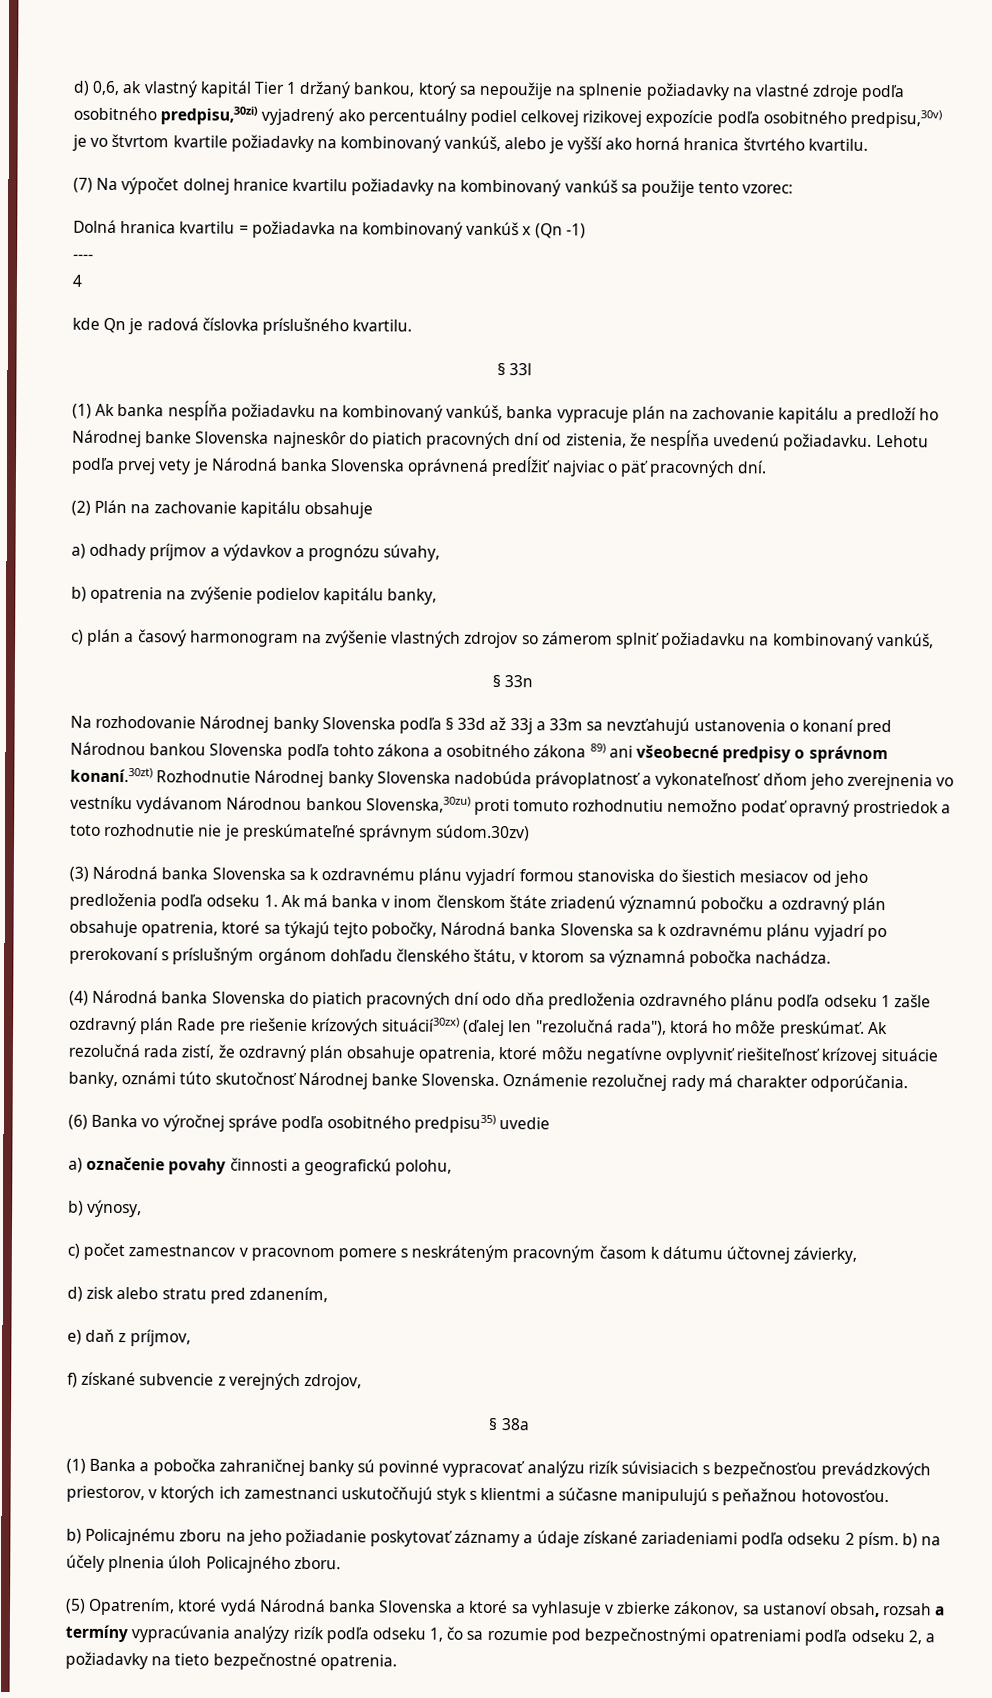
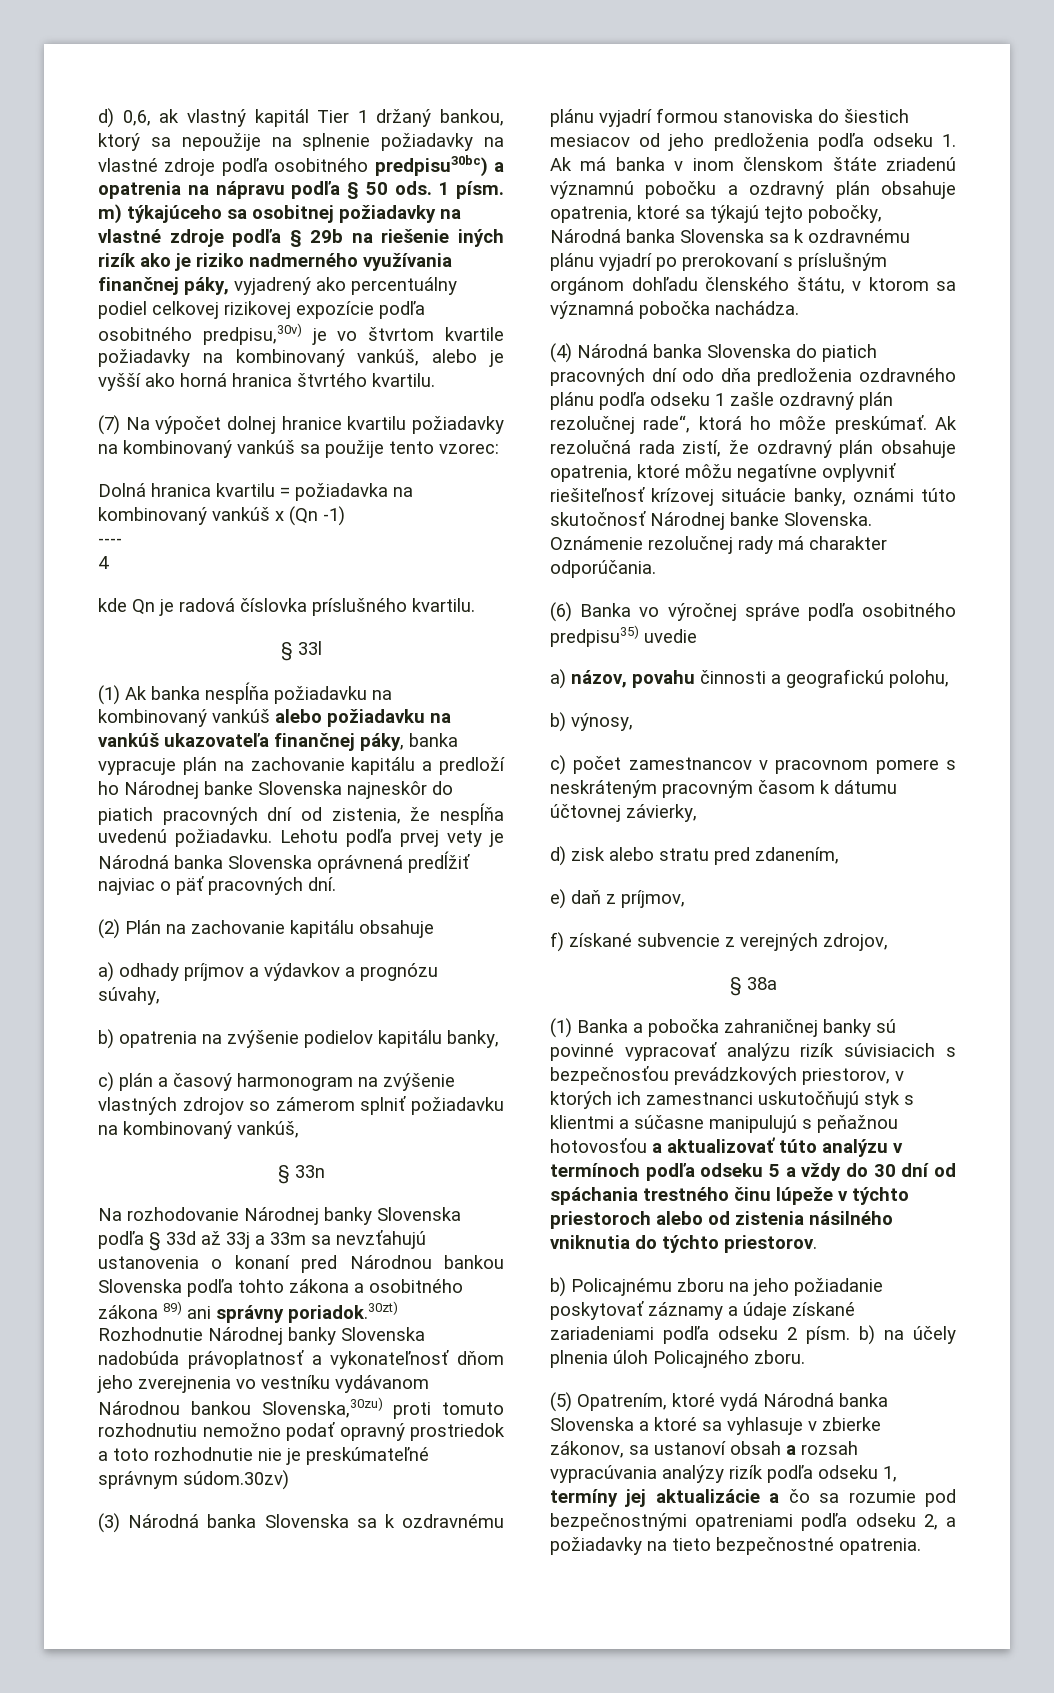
[160,106,259,125] predpisu,30zi) -> [374,155,504,177] [98,181,504,199] [98,204,461,224] [98,229,504,247] [98,253,452,271] [98,277,229,295] predpisu30bc) a opatrenia na nápravu podľa § 50 ods. 1 písm. m) týkajúceho sa osobitnej požiadavky na vlastné zdroje podľa § 29b na riešenie iných rizík ako je riziko nadmerného využívania finančnej páky,
[446,404,504,421] vankúš, -> [212,709,451,727] [98,733,404,751] vankúš alebo požiadavku na vankúš ukazovateľa finančnej páky,
[636,744,888,764] [70,767,153,783] všeobecné predpisy o správnom konaní.30zt) -> [216,1301,398,1323] správny poriadok.30zt)
[177,1017,667,1037] Rade pre riešenie krízových situácií30zx) (ďalej len "rezolučná rada"), -> [550,415,691,434] rezolučnej rade“,
[86,1156,227,1175] označenie povahy -> [571,670,695,688] názov, povahu
[800,1489,889,1503] hotovosťou. -> [550,1137,903,1157] [550,1163,956,1181] [550,1187,909,1205] [550,1211,893,1229] [550,1235,817,1253] hotovosťou a aktualizovať túto analýzu v termínoch podľa odseku 5 a vždy do 30 dní od spáchania trestného činu lúpeže v týchto priestoroch alebo od zistenia násilného vniknutia do týchto priestorov.
[828,1602,946,1618] [65,1624,128,1643] obsah, rozsah a termíny -> [730,1441,858,1455] obsah a rozsah
(444, 1634) none -> [550,1489,780,1507] termíny jej aktualizácie a

